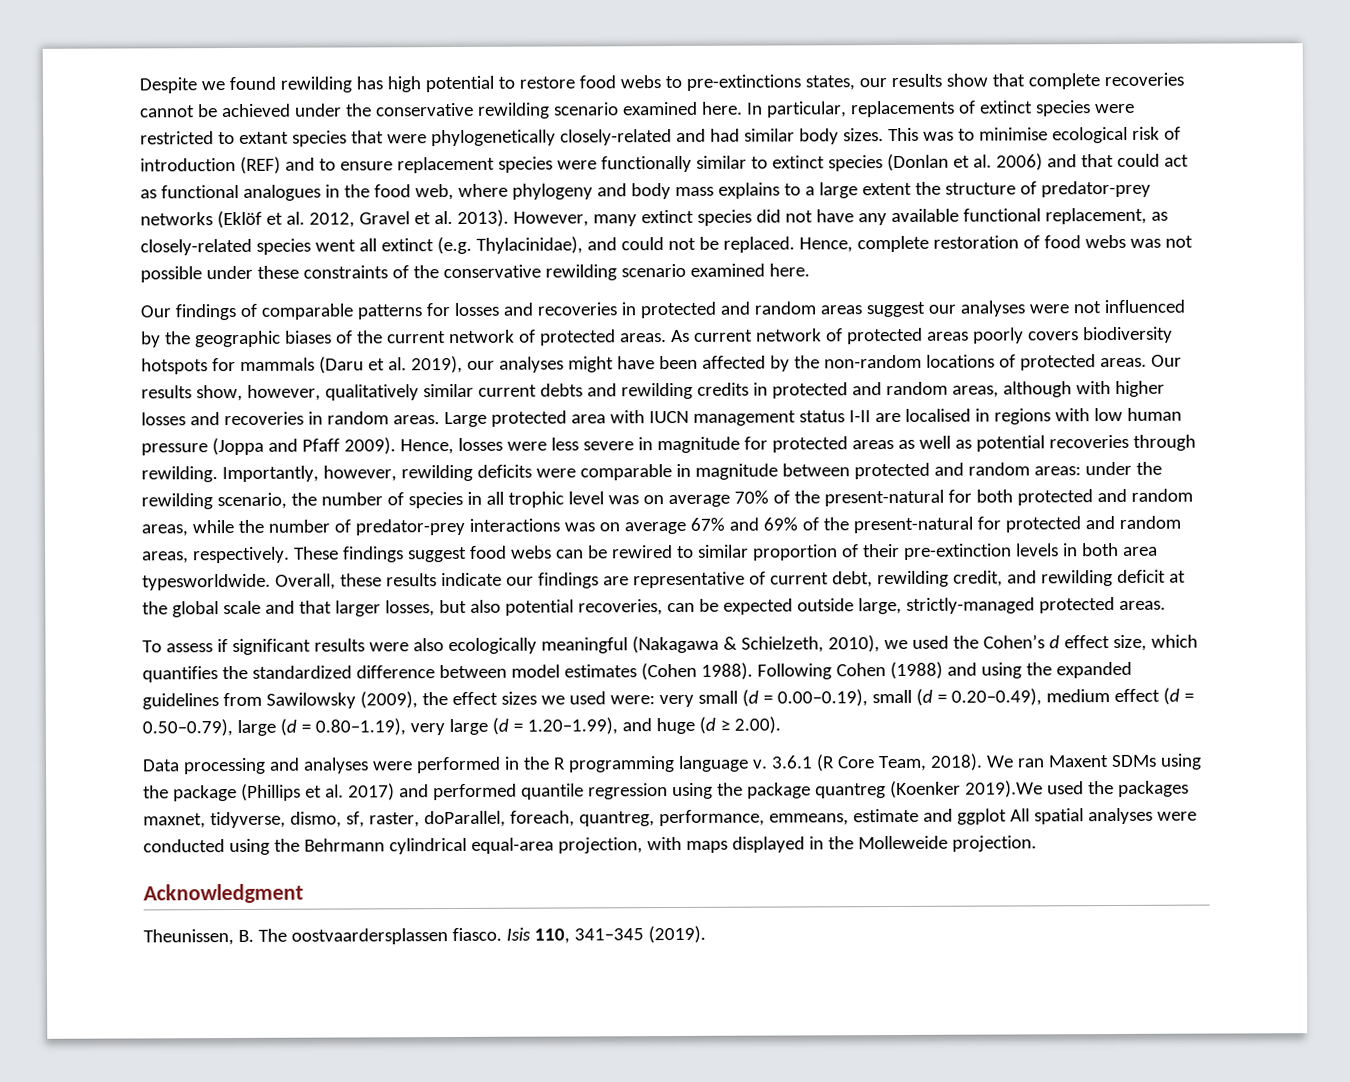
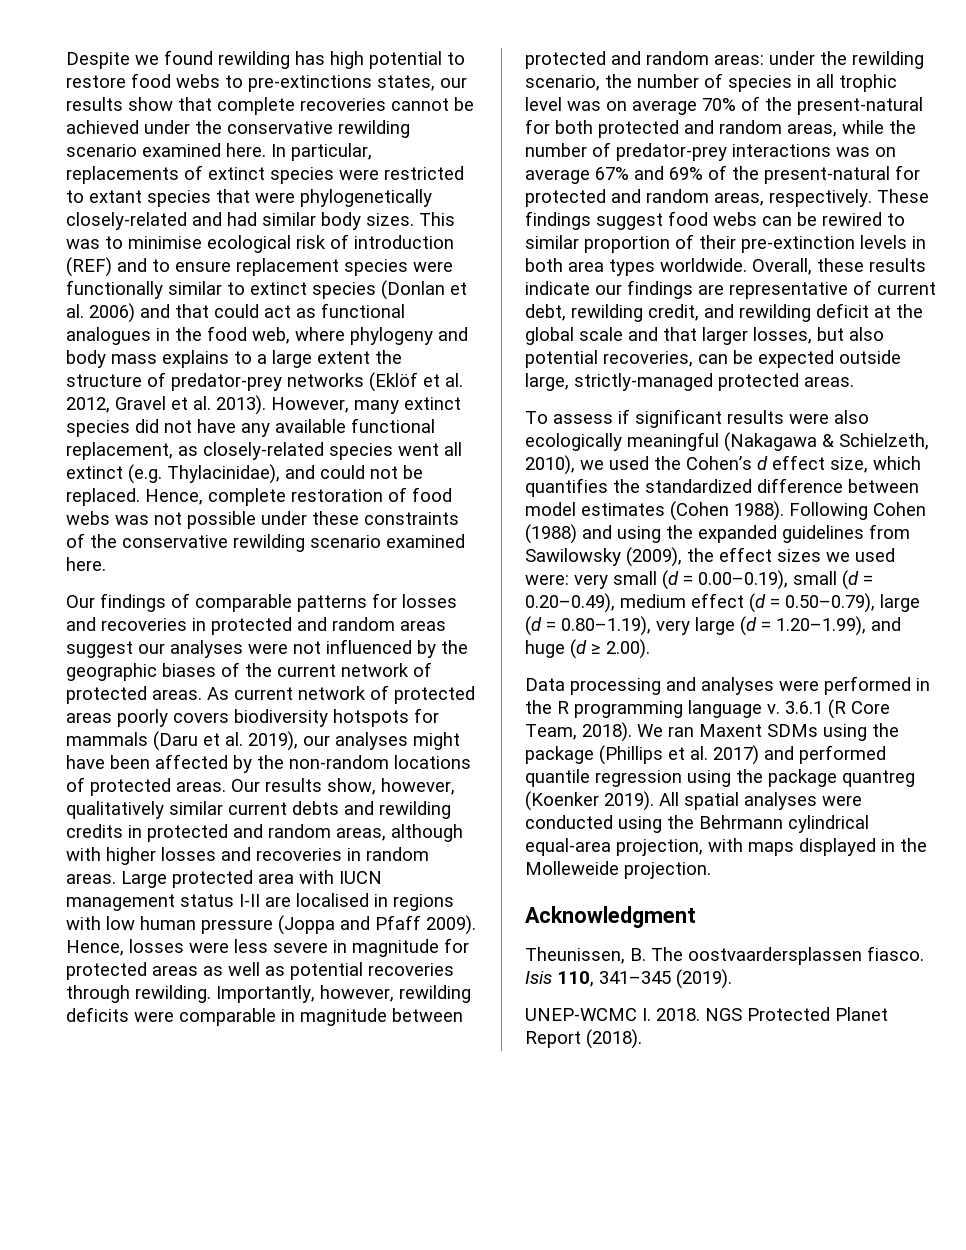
[142,573,271,591] typesworldwide. -> [609,258,747,276] types worldwide.
[964,780,1189,798] [143,808,1007,829] 2019).We used the packages maxnet, tidyverse, dismo, sf, raster, doParallel, foreach, quantreg, performance, emmeans, estimate and ggplot -> [604,791,654,811] 2019).
(706, 934) none -> [525,1007,888,1021] [525,1029,642,1049] // UNEP-WCMC I. 2018. NGS Protected Planet Report (2018).

